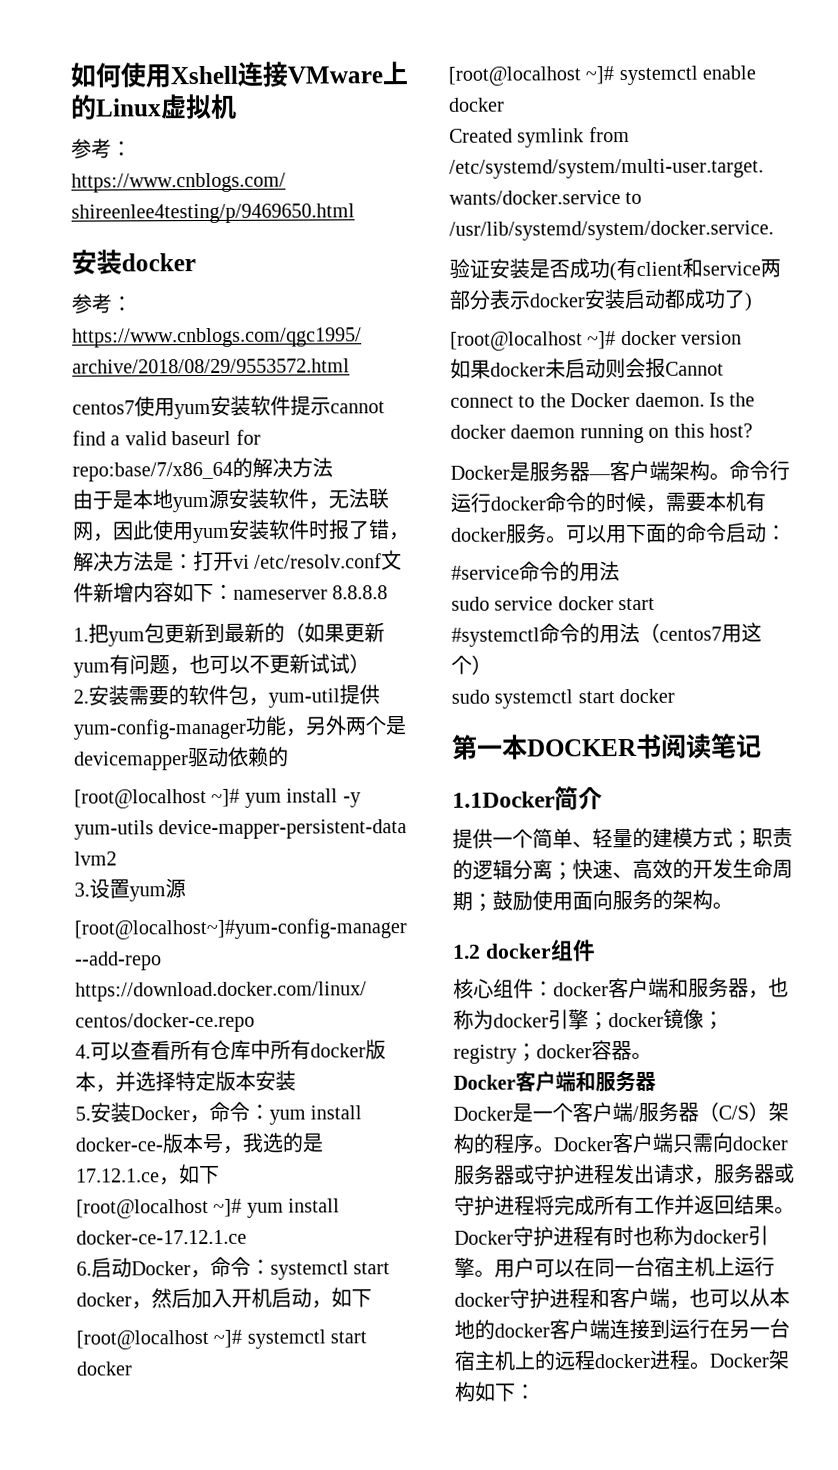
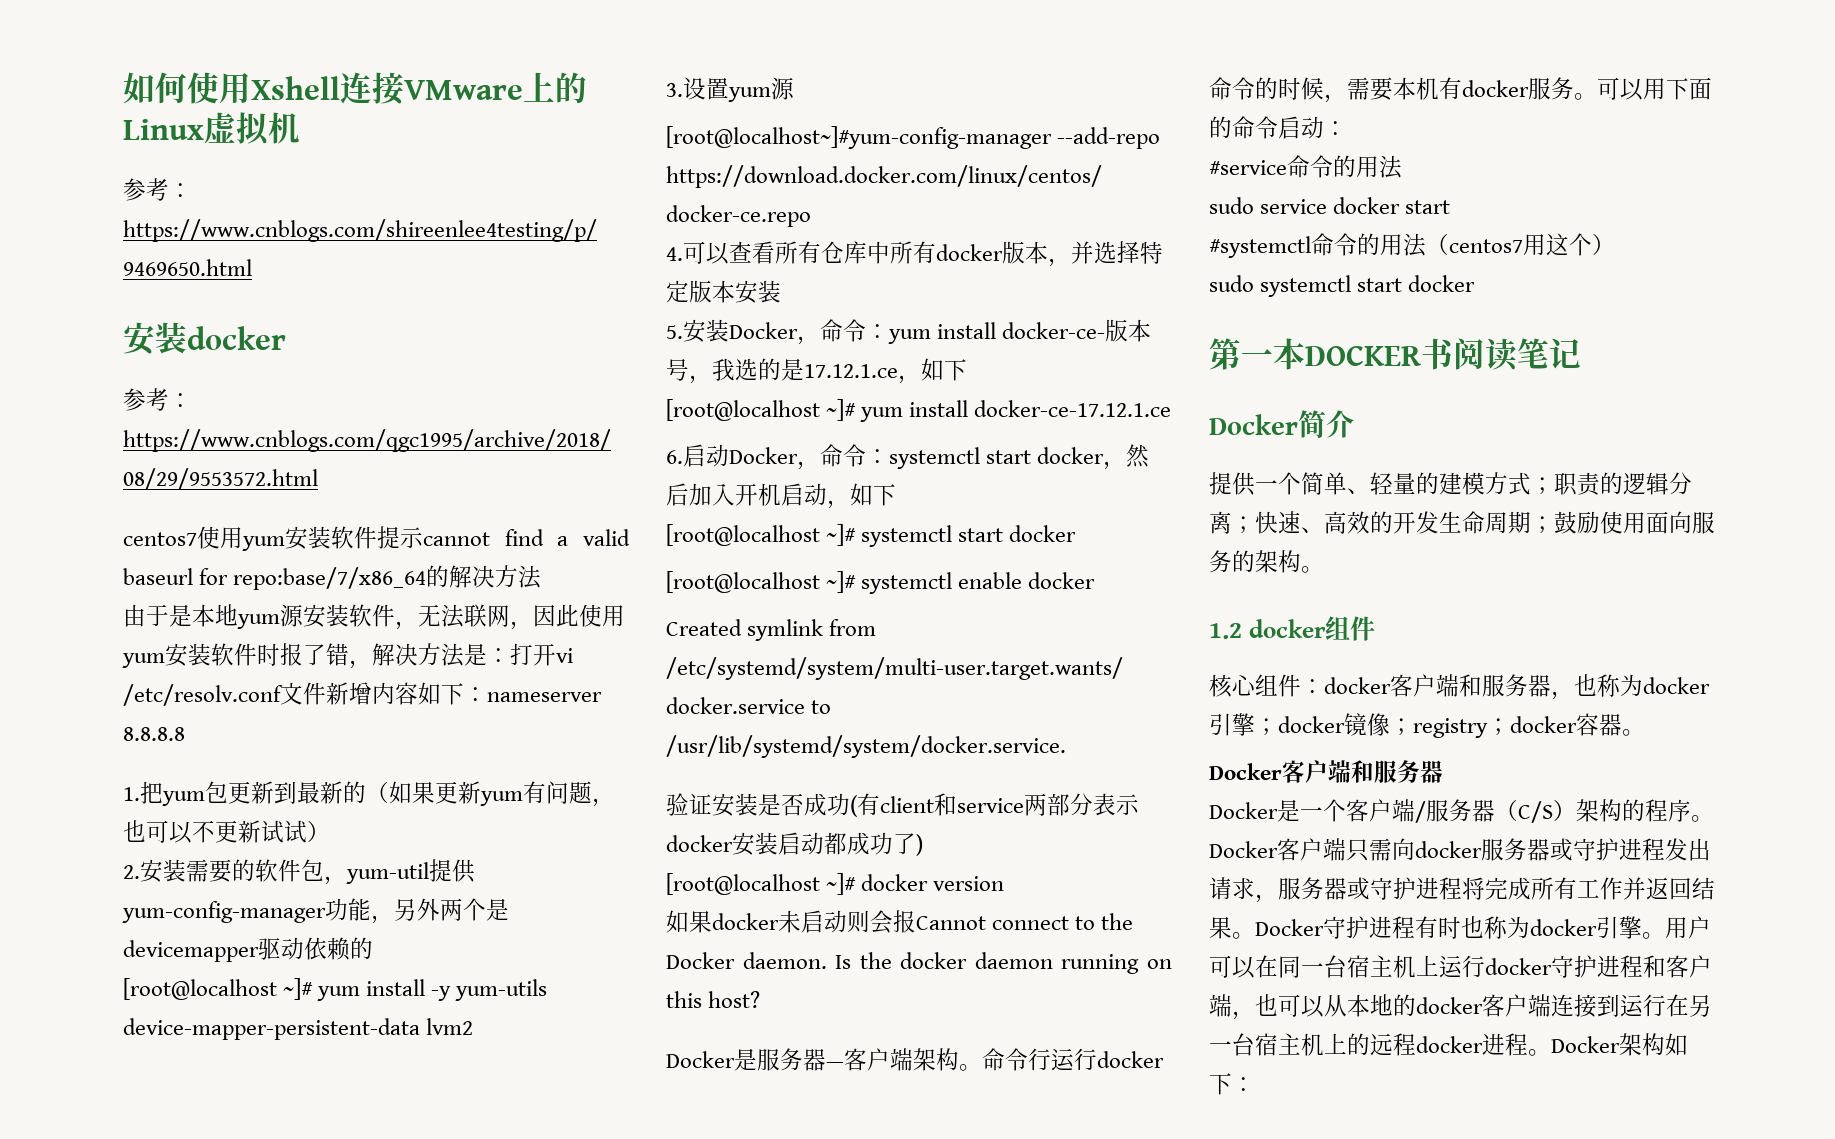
[452,791,555,808] 1.1Docker -> [1209,414,1298,435] Docker

